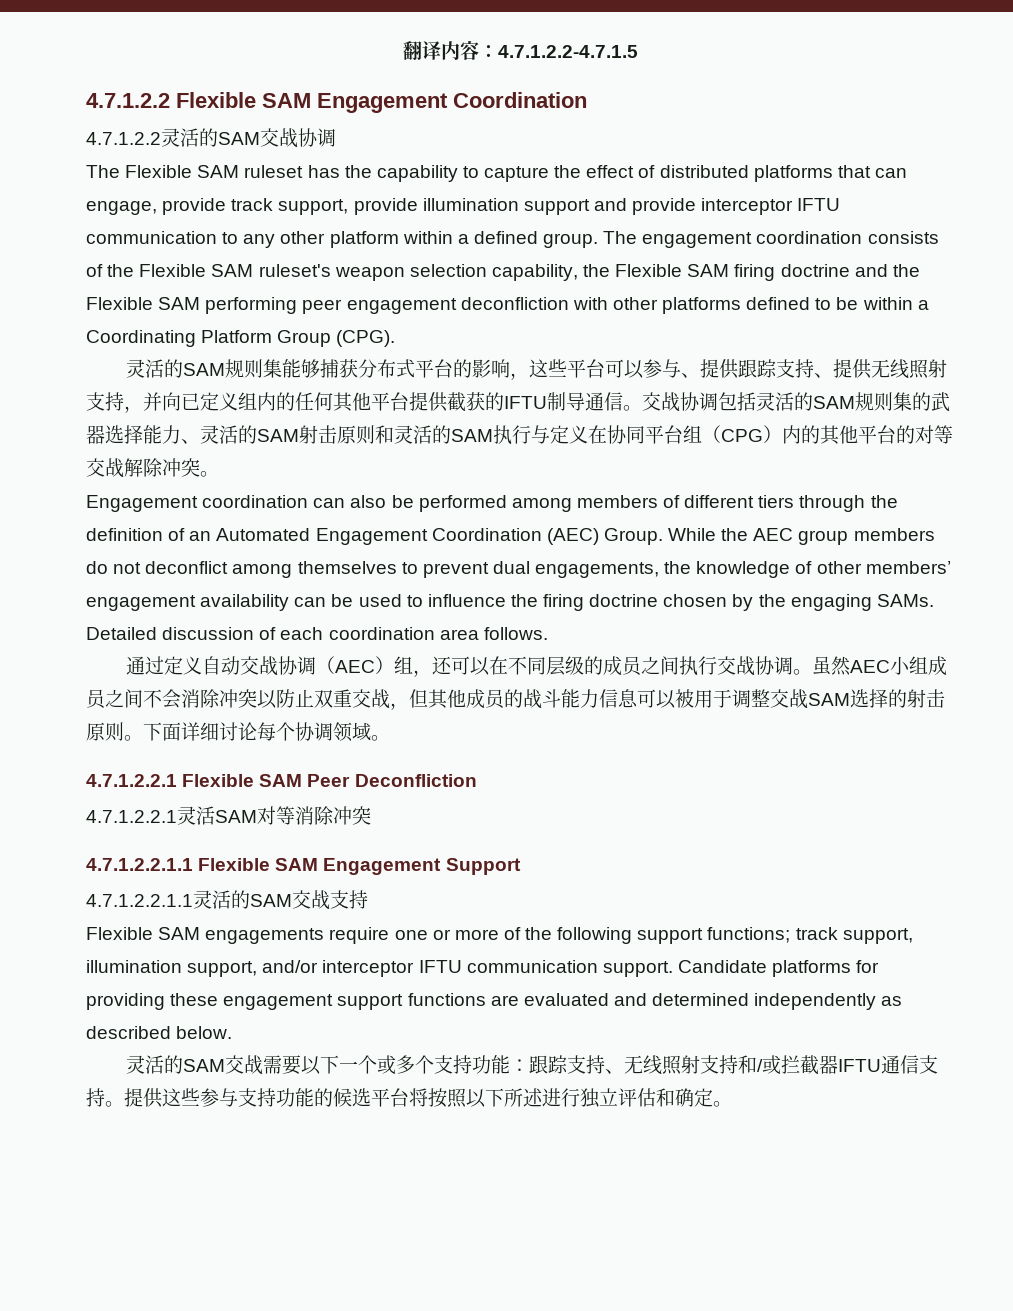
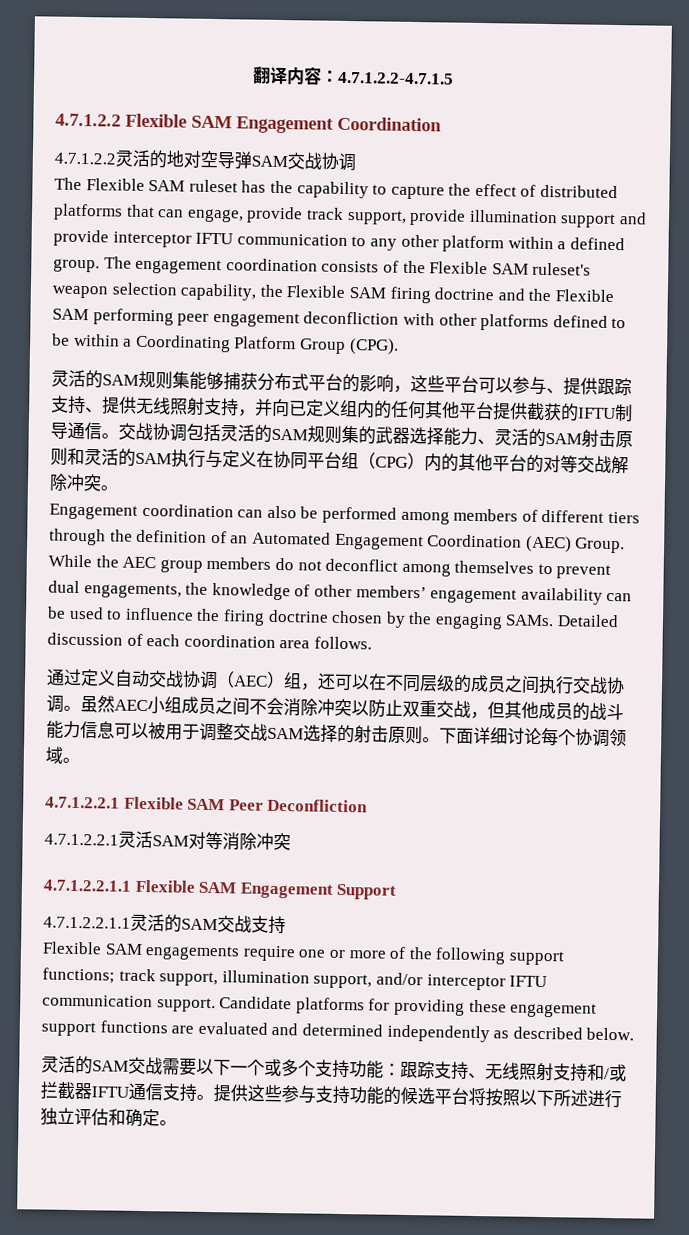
(218, 137) none -> [166,150,252,170] 地对空导弹

